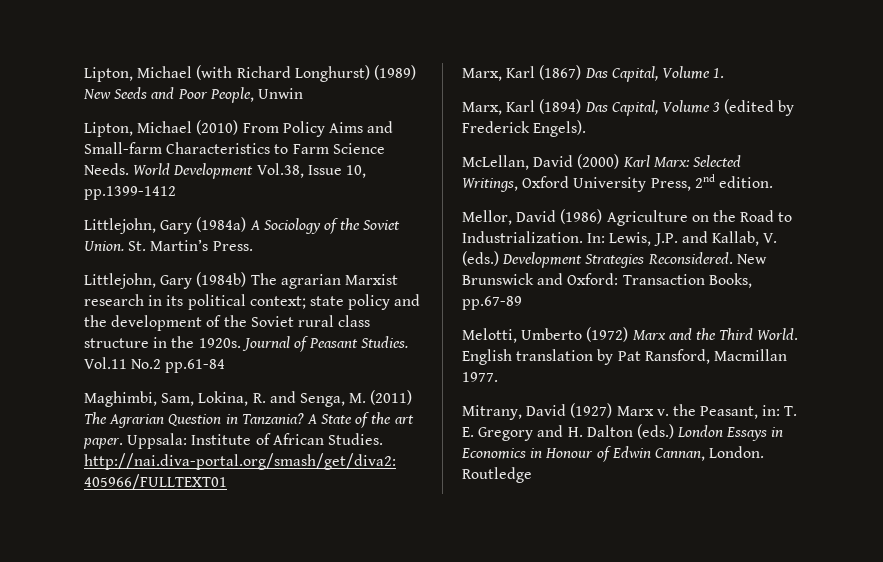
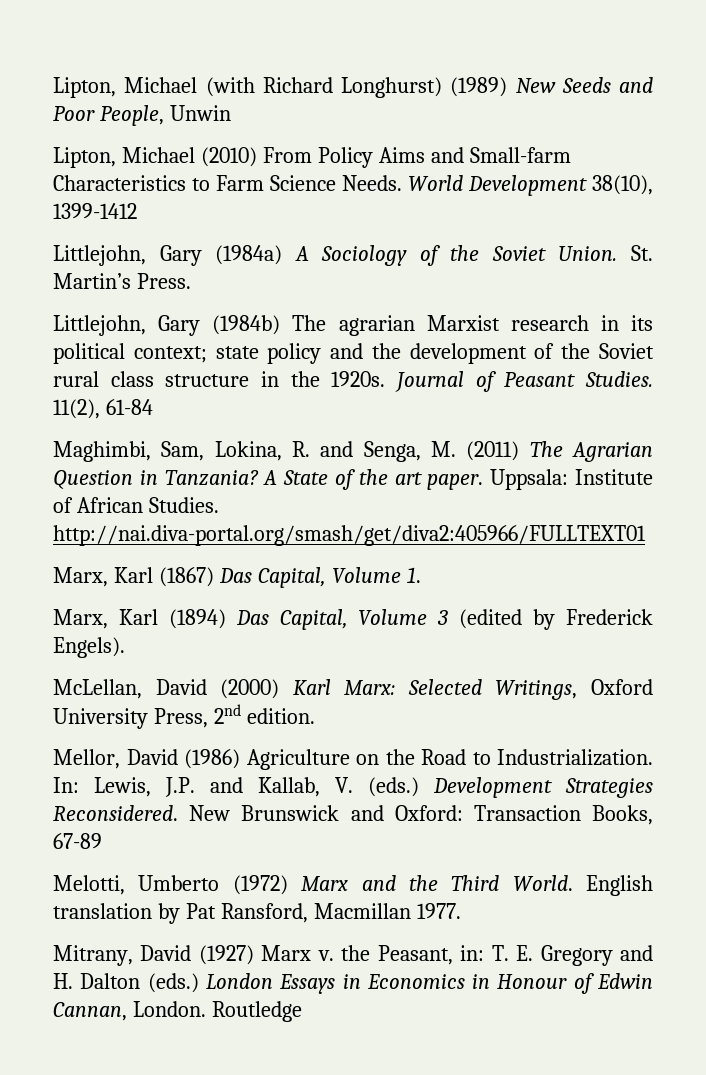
[256,163,366,178] [84,186,176,200] Vol.38, Issue 10, pp.1399-1412 -> [592,175,653,195] [53,203,137,219] 38(10), 1399-1412
[84,357,226,373] Vol.11 No.2 pp.61-84 -> [53,399,153,419] 11(2), 61-84
[462,296,522,310] pp.67-89 -> [53,833,102,849] 67-89

